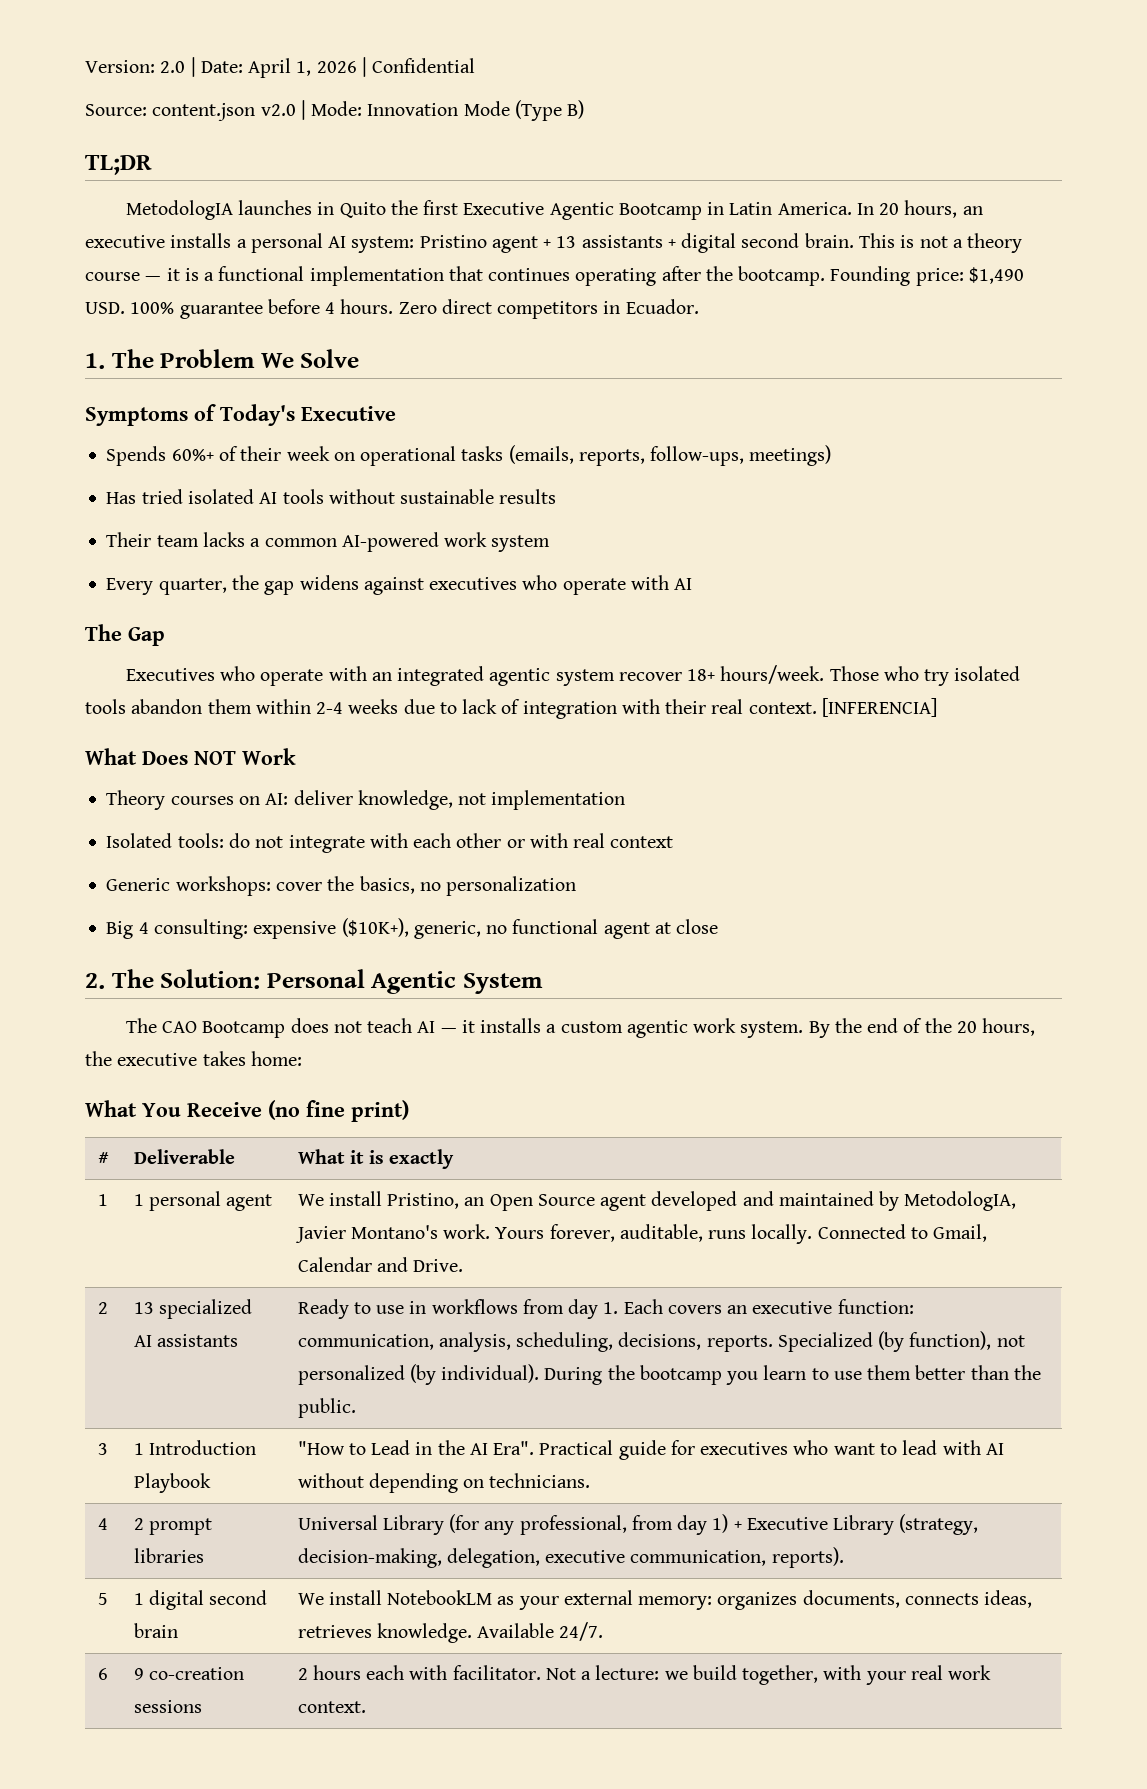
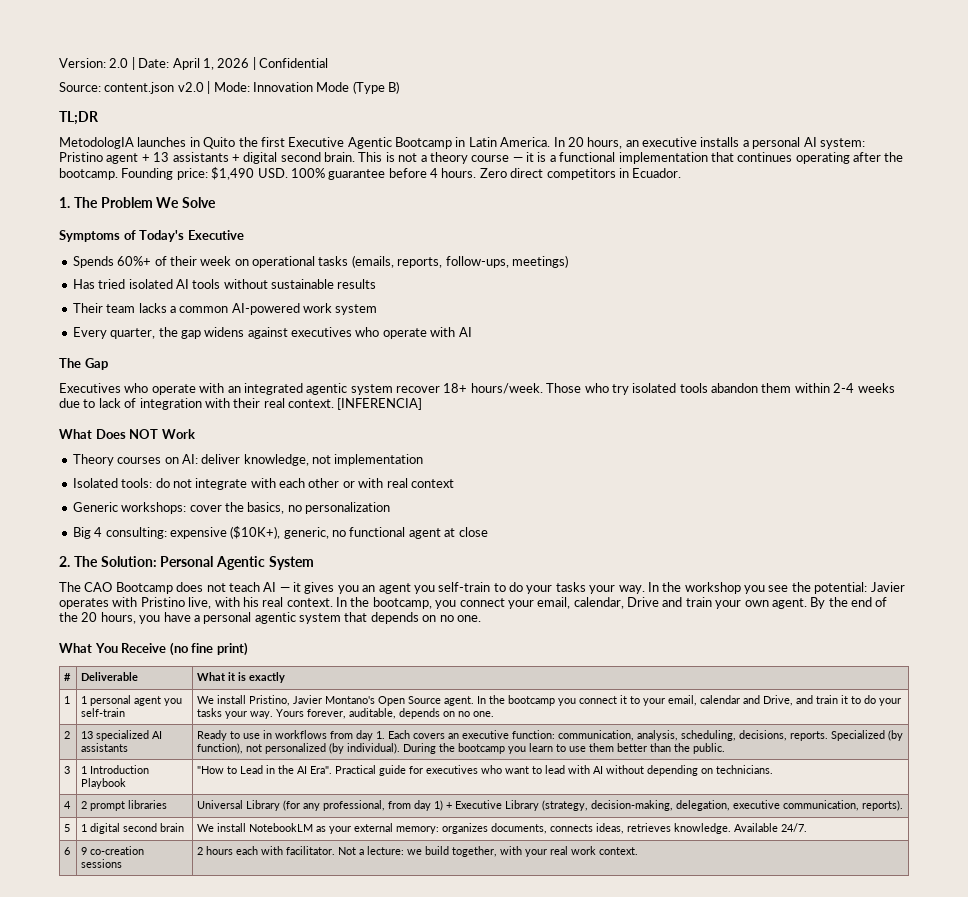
[480,1018,804,1038] installs a custom agentic work system. -> [304,582,905,594] [59,597,807,609] gives you an agent you self-train to do your tasks your way. In the workshop you see the potential: Javier operates with Pristino live, with his real context. In the bootcamp, you connect your email, calendar, Drive and train your own agent.
[85,1051,302,1066] the executive takes home: -> [139,612,481,624] you have a personal agentic system that depends on no one.
(273, 1202) none -> [164,698,183,706] [81,708,126,717] you self-train
[464,1191,1017,1211] [294,1224,988,1244] [297,1257,464,1272] an Open Source agent developed and maintained by MetodologIA, Javier Montano's work. Yours forever, auditable, runs locally. Connected to Gmail, Calendar and Drive. -> [293,695,902,706] [197,708,495,719] Javier Montano's Open Source agent. In the bootcamp you connect it to your email, calendar and Drive, and train it to do your tasks your way. Yours forever, auditable, depends on no one.

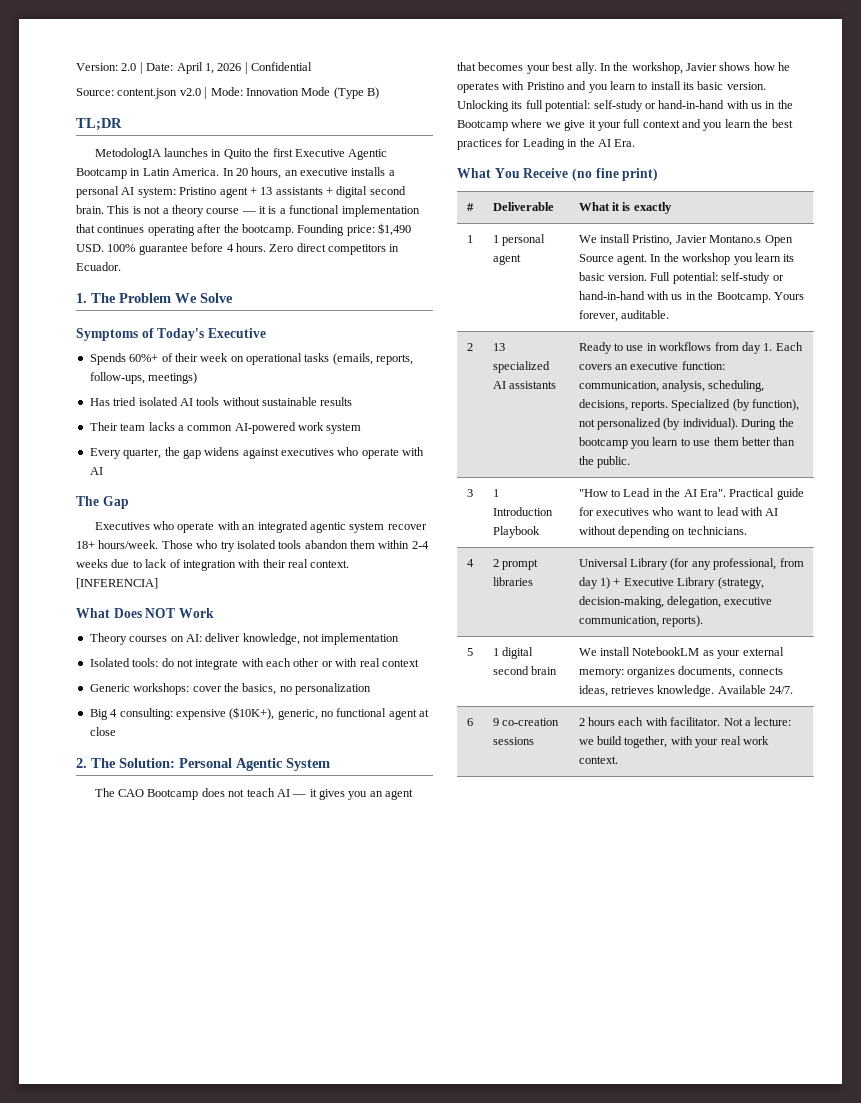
[413,582,905,594] [59,597,888,609] [59,612,481,624] you self-train to do your tasks your way. In the workshop you see the potential: Javier operates with Pristino live, with his real context. In the bootcamp, you connect your email, calendar, Drive and train your own agent. By the end of the 20 hours, you have a personal agentic system that depends on no one. -> [457,62,791,74] [457,81,766,93] [457,100,793,112] [457,119,793,131] [457,138,636,150] that becomes your best ally. In the workshop, Javier shows how he operates with Pristino and you learn to install its basic version. Unlocking its full potential: self-study or hand-in-hand with us in the Bootcamp where we give it your full context and you learn the best practices for Leading in the AI Era.
[164,698,183,706] [81,708,126,717] you self-train -> (521, 259) none
[325,696,376,704] Montano's -> [709,235,762,243] Montano.s
[508,695,902,706] [197,708,495,719] bootcamp you connect it to your email, calendar and Drive, and train it to do your tasks your way. Yours forever, auditable, depends on no one. -> [682,253,795,265] [578,272,784,284] [578,291,804,303] [578,310,670,322] workshop you learn its basic version. Full potential: self-study or hand-in-hand with us in the Bootcamp. Yours forever, auditable.

